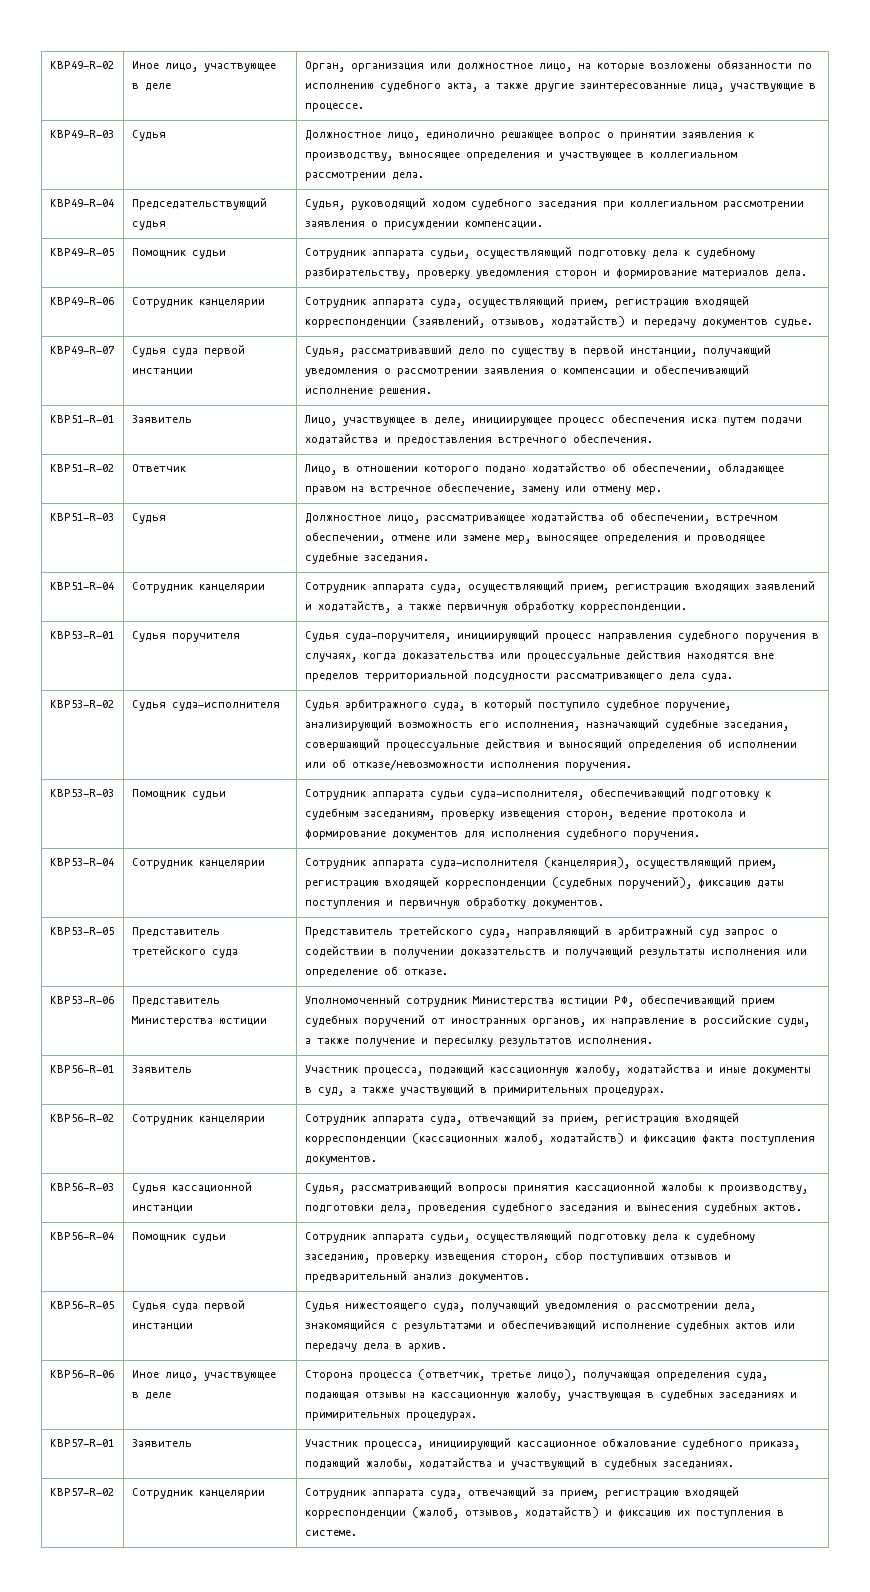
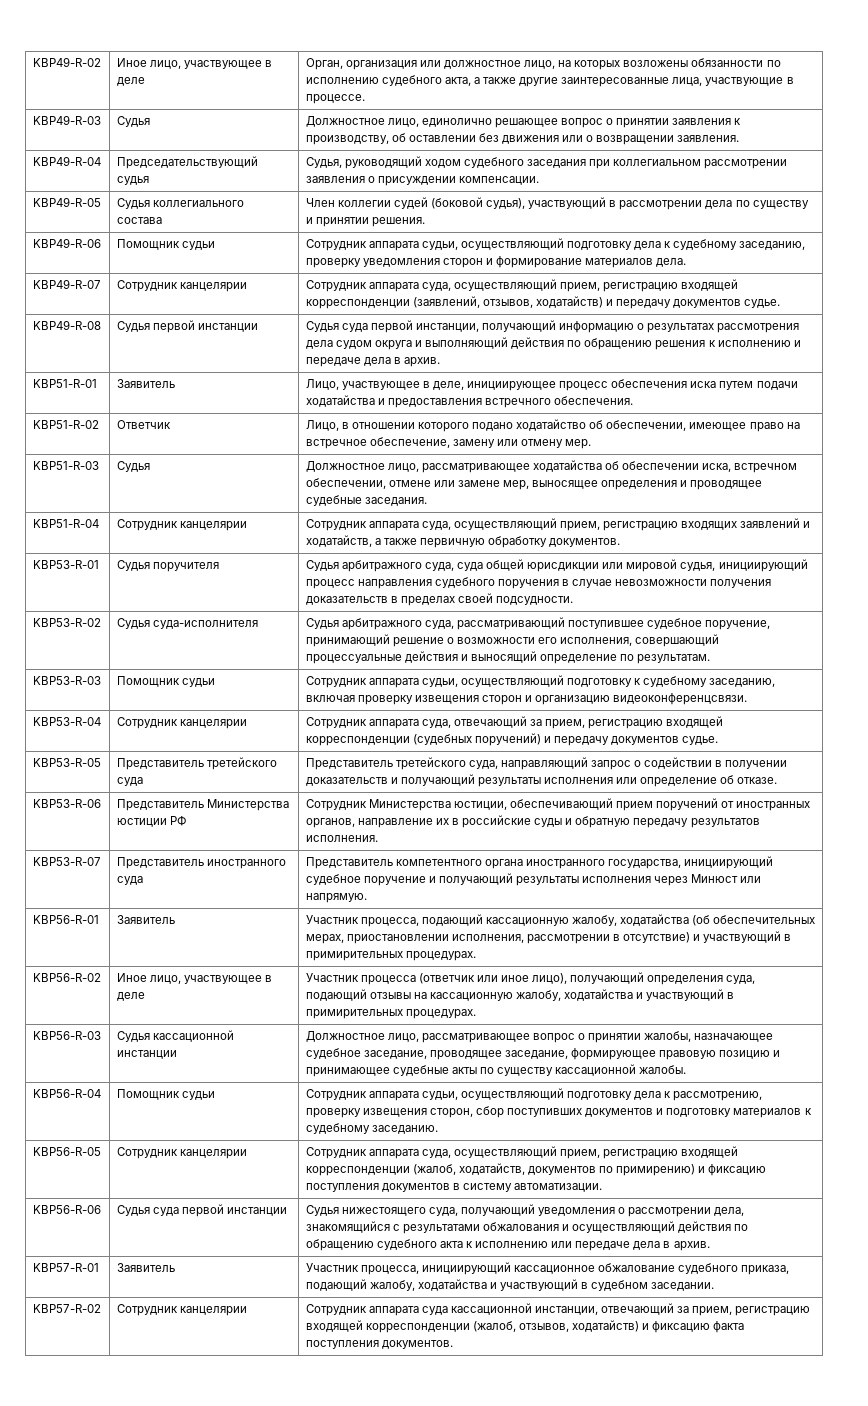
[596,63,644,72] которые -> [574,60,621,70] которых
[398,152,737,161] [304,172,424,181] выносящее определения и участвующее в коллегиальном рассмотрении дела. -> [391,133,740,145] об оставлении без движения или о возвращении заявления.
(114, 252) none -> [116,198,244,209] [116,217,162,224] [305,197,809,210] [305,217,425,227] [32,238,101,248] | Судья коллегиального состава | Член коллегии судей (боковой судья), участвующий в рассмотрении дела по существу и принятии решения. // KBP49-R-06
[304,267,411,279] разбирательству, -> [739,241,806,250] заседанию,
[49,297,114,305] KBP49-R-06 -> [32,279,101,289] KBP49-R-07
[49,346,115,354] [131,344,245,357] [131,368,193,376] [304,344,771,357] [304,364,749,377] [304,388,432,397] KBP49-R-07 | Судья суда первой инстанции | Судья, рассматривавший дело по существу в первой инстанции, получающий уведомления о рассмотрении заявления о компенсации и обеспечивающий исполнение решения. -> [32,320,101,330] [116,320,258,333] [305,320,800,333] [305,337,801,350] [305,357,440,367] KBP49-R-08 | Судья первой инстанции | Судья суда первой инстанции, получающий информацию о результатах рассмотрения дела судом округа и выполняющий действия по обращению решения к исполнению и передаче дела в архив.
[717,463,784,474] [304,486,345,495] обладающее правом -> [689,422,784,432] имеющее право
[629,512,710,524] обеспечении, -> [622,461,732,472] обеспечении иска,
[579,604,687,613] корреспонденции. -> [549,538,621,547] документов.
[344,633,451,642] суда-поручителя, -> [341,559,716,572] арбитражного суда, суда общей юрисдикции или мировой судья,
[304,649,774,662] [304,669,733,682] случаях, когда доказательства или процессуальные действия находятся вне пределов территориальной подсудности рассматривающего дела суда. -> [572,579,772,588] [305,593,574,606] случае невозможности получения доказательств в пределах своей подсудности.
[470,698,731,711] [304,718,789,731] в который поступило судебное поручение, анализирующий возможность его исполнения, назначающий судебные заседания, -> [456,617,771,630] [305,634,633,647] рассматривающий поступившее судебное поручение, принимающий решение о возможности его исполнения,
[627,739,797,751] [304,759,632,771] определения об исполнении или об отказе/невозможности исполнения поручения. -> [540,654,711,664] определение по результатам.
[429,787,771,800] [304,808,746,820] [304,828,700,840] судьи суда-исполнителя, обеспечивающий подготовку к судебным заседаниям, проверку извещения сторон, ведение протокола и формирование документов для исполнения судебного поручения. -> [421,675,776,687] [305,693,748,705] судьи, осуществляющий подготовку к судебному заседанию, включая проверку извещения сторон и организацию видеоконференцсвязи.
[429,856,732,869] суда-исполнителя (канцелярия), осуществляющий -> [421,716,543,728] суда, отвечающий за
[617,876,784,889] [304,897,604,909] поручений), фиксацию даты поступления и первичную обработку документов. -> [474,733,719,746] поручений) и передачу документов судье.
[604,925,719,938] в арбитражный суд -> (588, 763) none
[304,994,634,1007] | Уполномоченный сотрудник Министерства юстиции РФ, -> [169,816,187,826] [305,799,507,811] РФ | Сотрудник Министерства юстиции,
[304,1015,358,1027] судебных -> (654, 806) none
[591,1014,810,1027] [304,1038,653,1047] их направление в российские суды, а также получение и пересылку результатов исполнения. -> [357,815,760,828] [305,835,378,842] [32,857,101,866] [116,857,286,869] [116,876,143,885] [305,856,774,869] [305,873,762,886] [305,893,367,903] направление их в российские суды и обратную передачу результатов исполнения. // KBP53-R-07 | Представитель иностранного суда | Представитель компетентного органа иностранного государства, инициирующий судебное поручение и получающий результаты исполнения через Минюст или напрямую.
[705,1067,811,1076] [304,1087,394,1096] и иные документы в суд, а также -> [692,915,816,926] [305,932,701,944] (об обеспечительных мерах, приостановлении исполнения, рассмотрении в отсутствие) и
[131,1114,265,1125] [304,1112,739,1125] [304,1132,815,1145] [304,1156,377,1165] [49,1183,114,1191] [131,1181,252,1194] [131,1205,193,1213] [304,1181,808,1194] [304,1202,802,1214] Сотрудник канцелярии | Сотрудник аппарата суда, отвечающий за прием, регистрацию входящей корреспонденции (кассационных жалоб, ходатайств) и фиксацию факта поступления документов. // KBP56-R-03 | Судья кассационной инстанции | Судья, рассматривающий вопросы принятия кассационной жалобы к производству, подготовки дела, проведения судебного заседания и вынесения судебных актов. -> [116,973,272,984] [116,992,145,1001] [305,972,756,985] [305,989,735,1001] [305,1009,476,1019] [32,1031,101,1040] [116,1030,234,1042] [116,1050,177,1059] [305,1031,774,1043] [305,1048,781,1060] [305,1064,687,1077] Иное лицо, участвующее в деле | Участник процесса (ответчик или иное лицо), получающий определения суда, подающий отзывы на кассационную жалобу, ходатайства и участвующий в примирительных процедурах. // KBP56-R-03 | Судья кассационной инстанции | Должностное лицо, рассматривающее вопрос о принятии жалобы, назначающее судебное заседание, проводящее заседание, формирующее правовую позицию и принимающее судебные акты по существу кассационной жалобы.
[695,1231,755,1243] [304,1254,370,1263] судебному заседанию, -> [673,1091,763,1101] рассмотрению,
[669,1254,731,1260] [304,1270,530,1283] [49,1301,114,1309] отзывов и предварительный анализ документов. // KBP56-R-05 -> [585,1108,812,1118] [305,1123,438,1134] [32,1147,101,1156] [116,1147,247,1159] [305,1146,739,1159] [305,1163,767,1176] [305,1183,603,1192] [32,1205,101,1214] документов и подготовку материалов к судебному заседанию. // KBP56-R-05 | Сотрудник канцелярии | Сотрудник аппарата суда, осуществляющий прием, регистрацию входящей корреспонденции (жалоб, ходатайств, документов по примирению) и фиксацию поступления документов в систему автоматизации. // KBP56-R-06
[487,1319,795,1332] [304,1343,447,1352] [49,1370,114,1378] [131,1370,276,1381] [131,1392,171,1400] [304,1369,768,1381] [304,1389,797,1401] [304,1412,477,1421] и обеспечивающий исполнение судебных актов или передачу дела в архив. // KBP56-R-06 | Иное лицо, участвующее в деле | Сторона процесса (ответчик, третье лицо), получающая определения суда, подающая отзывы на кассационную жалобу, участвующая в судебных заседаниях и примирительных процедурах. -> [482,1221,749,1233] [305,1239,710,1251] обжалования и осуществляющий действия по обращению судебного акта к исполнению или передаче дела в архив.
[365,1457,734,1470] жалобы, ходатайства и участвующий в судебных заседаниях. -> [369,1279,715,1291] жалобу, ходатайства и участвующий в судебном заседании.
[429,1490,462,1499] суда, -> [421,1303,599,1315] суда кассационной инстанции,
[676,1510,784,1519] [304,1530,357,1536] их поступления в системе. -> [713,1321,745,1333] [305,1340,453,1349] факта поступления документов.

